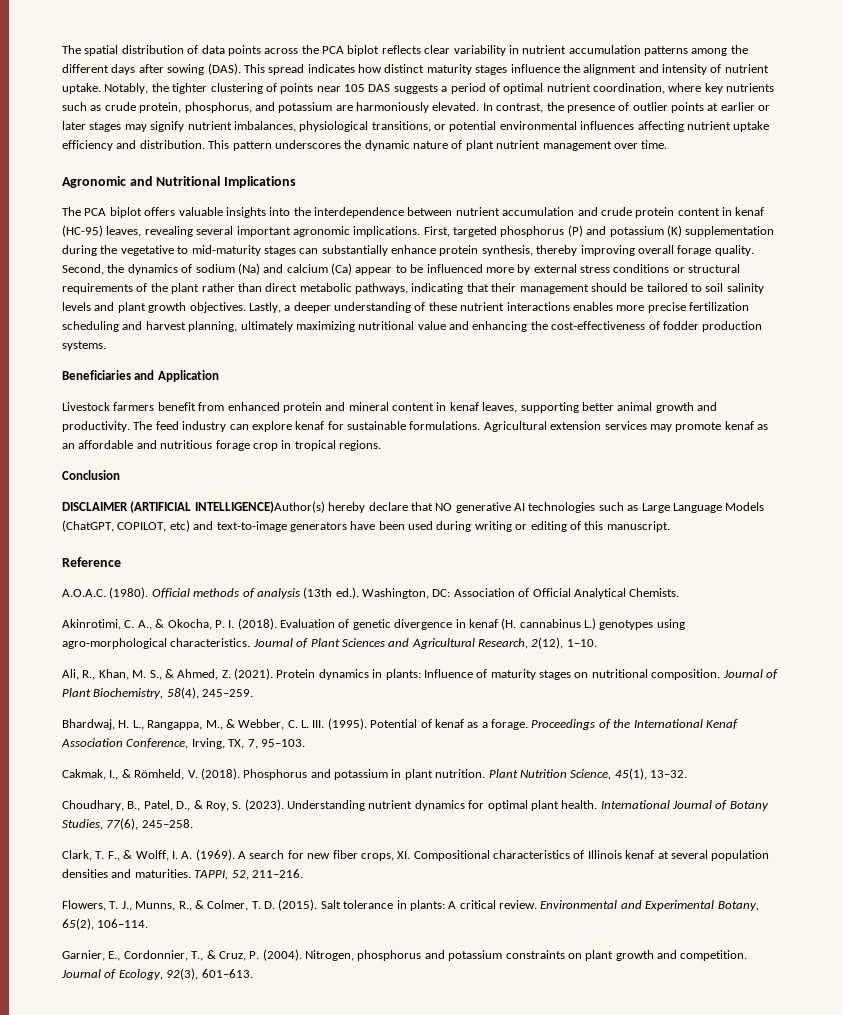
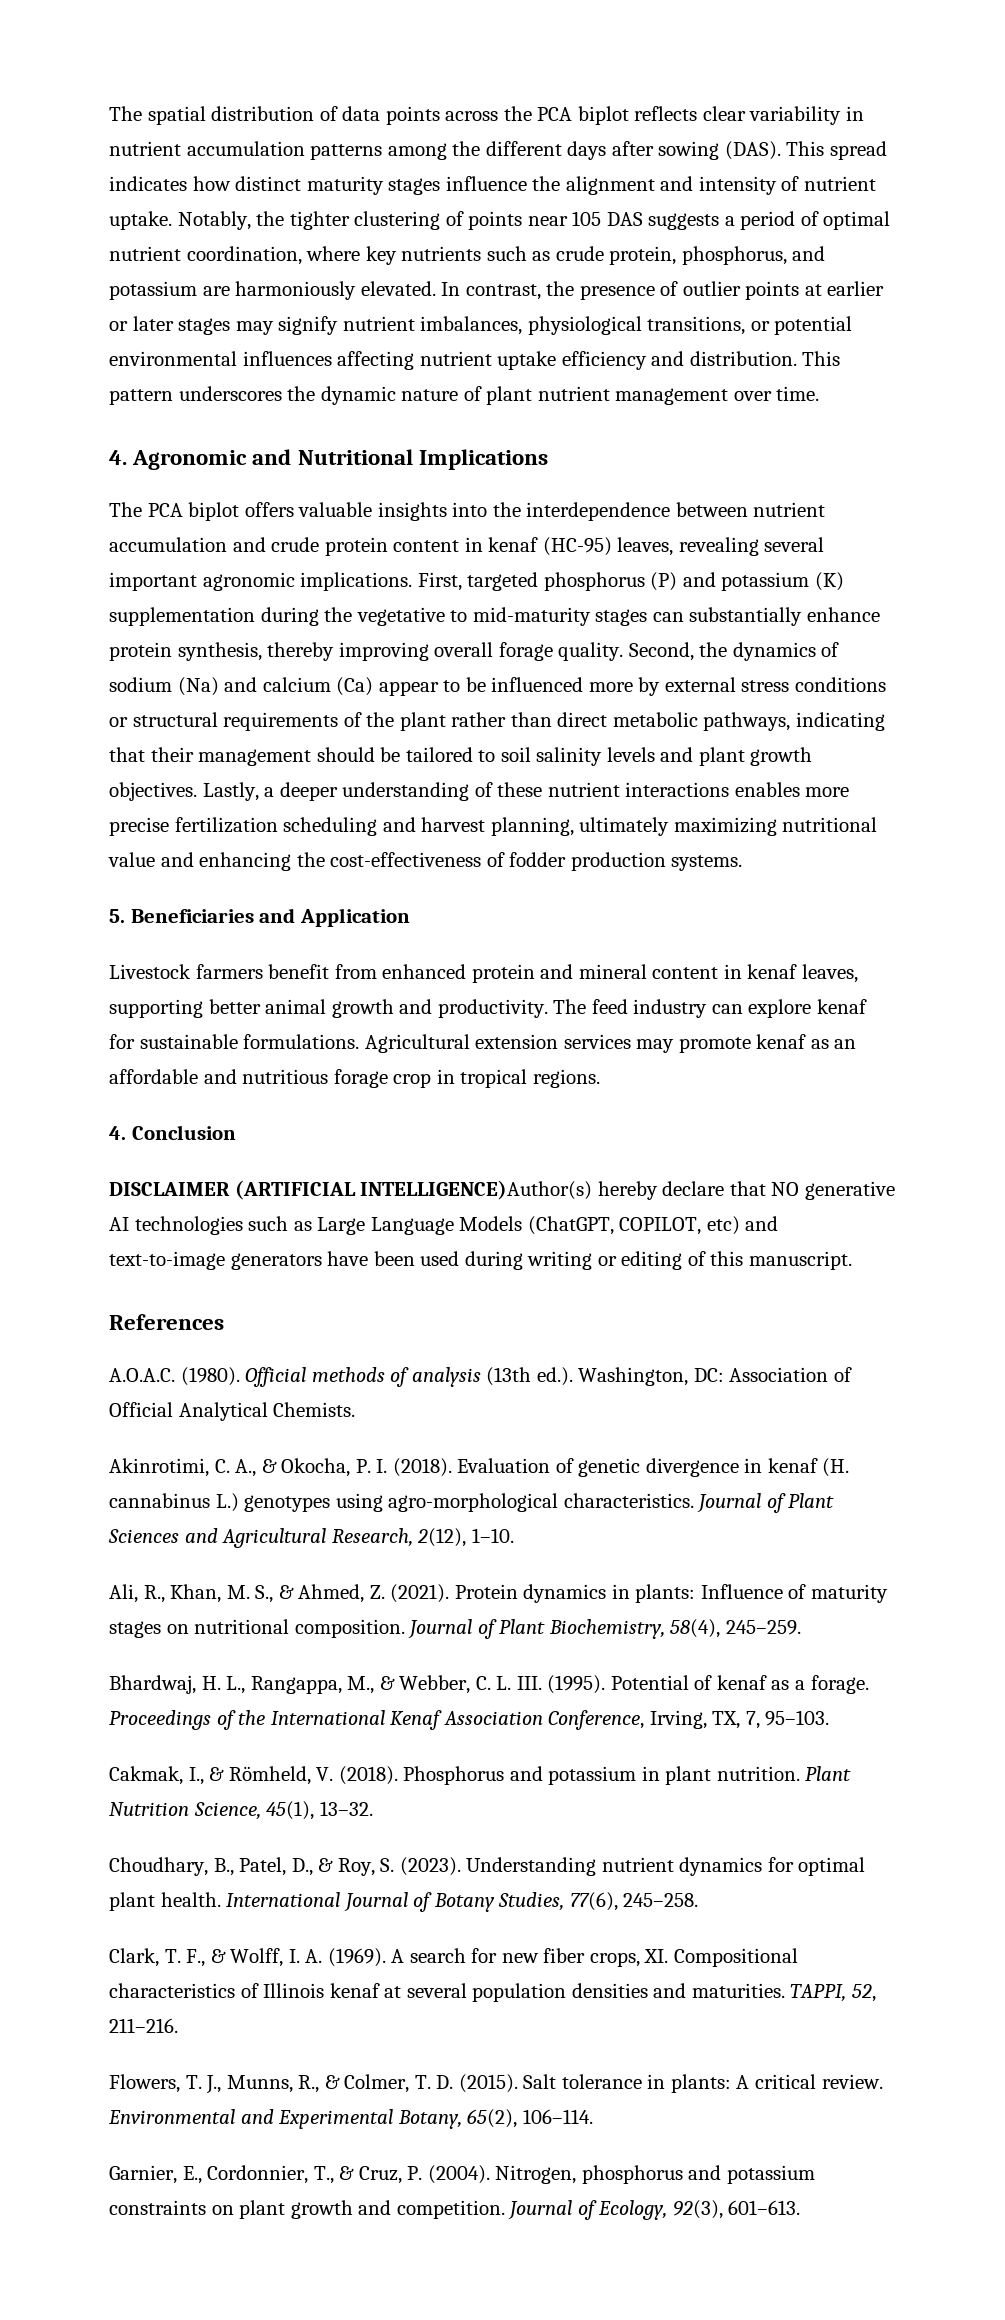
(668, 144) none -> [109,450,127,465] 4.
(106, 346) none -> [109,909,125,923] 5.
(381, 445) none -> [109,1126,126,1140] 4.
[62,557,121,567] Reference -> [109,1314,224,1330] References

